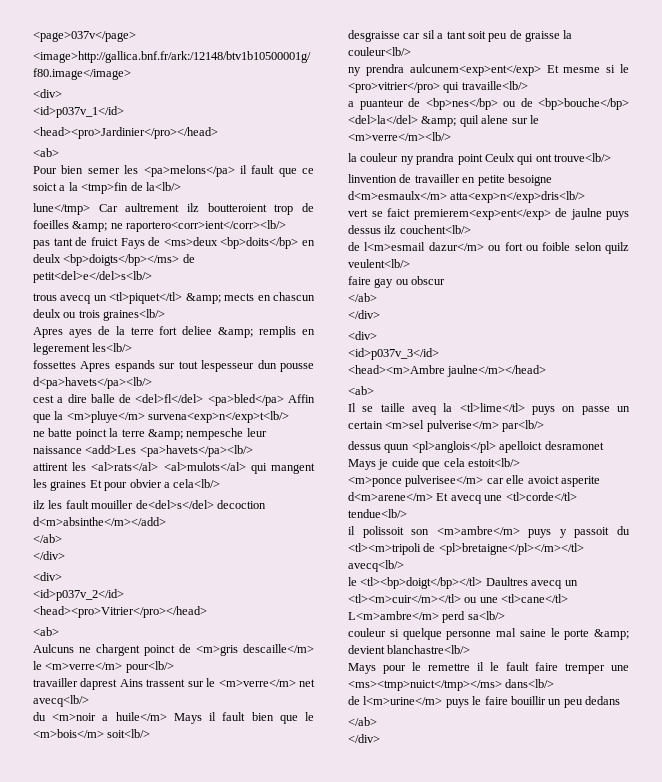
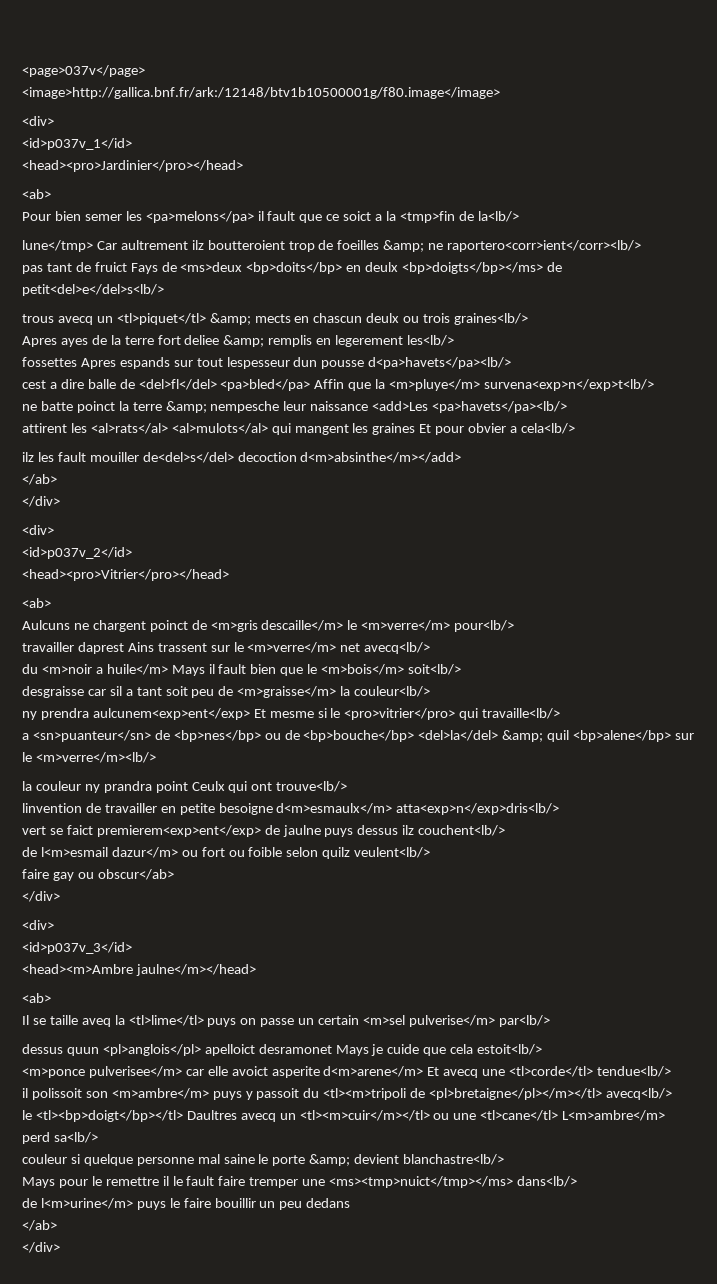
[525,31,560,42] graisse -> [237,686,337,698] <m>graisse</m>
[359,99,404,110] puanteur -> [32,730,151,742] <sn>puanteur</sn>
[481,115,509,124] alene -> [573,730,672,742] <bp>alene</bp>
[411,276,446,285] [348,293,377,302] obscur // </ab> -> [97,869,174,880] obscur</ab>

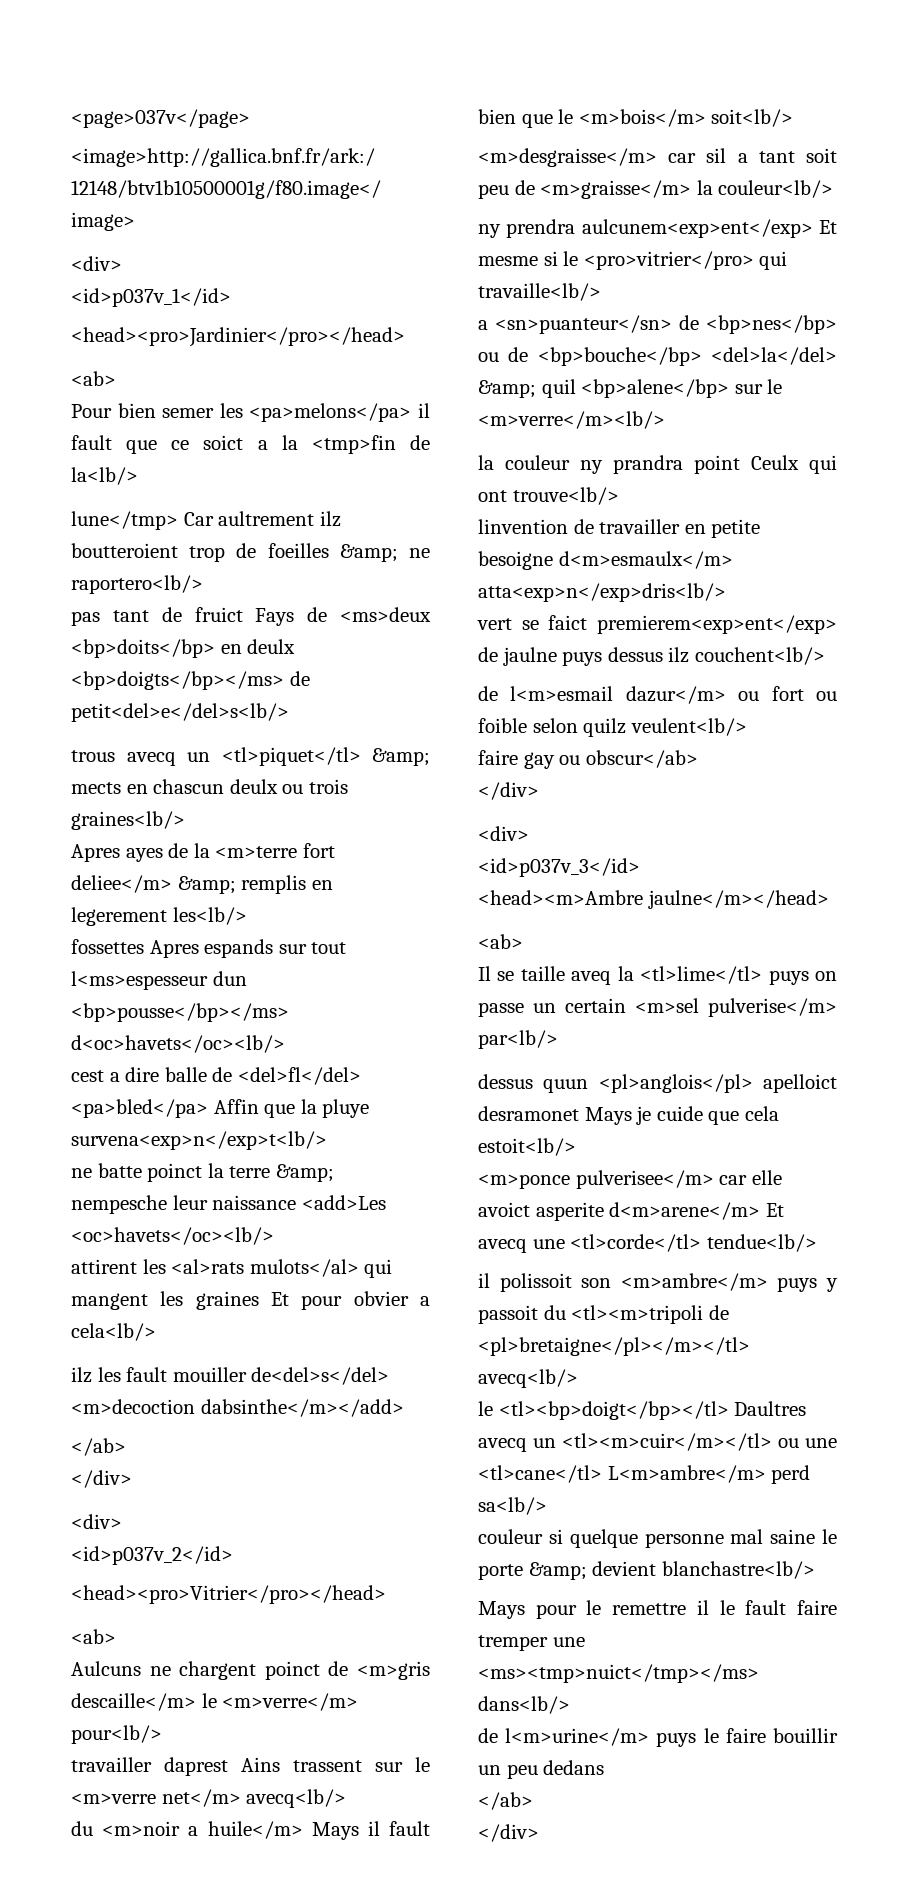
[447,240,642,252] raportero<corr>ient</corr><lb/> -> [71,575,203,594] raportero<lb/>
[124,335,220,345] terre fort deliee -> [215,843,335,858] [71,875,172,893] <m>terre fort deliee</m>
[226,357,512,369] lespesseur dun pousse d<pa>havets</pa><lb/> -> [71,971,247,990] [71,1003,289,1022] [71,1035,285,1053] l<ms>espesseur dun <bp>pousse</bp></ms> d<oc>havets</oc><lb/>
[389,379,481,391] <m>pluye</m> -> [322,1099,370,1118] pluye
[432,401,568,413] <pa>havets</pa><lb/> -> [71,1227,274,1245] <oc>havets</oc><lb/>
[90,423,268,434] <al>rats</al> <al>mulots</al> -> [171,1259,359,1277] <al>rats mulots</al>
[237,452,462,463] decoction d<m>absinthe</m></add> -> [71,1399,404,1417] <m>decoction dabsinthe</m></add>
[247,642,361,653] <m>verre</m> net -> [71,1789,241,1807] <m>verre net</m>
[22,686,84,698] desgraisse -> [478,148,657,167] <m>desgraisse</m>

